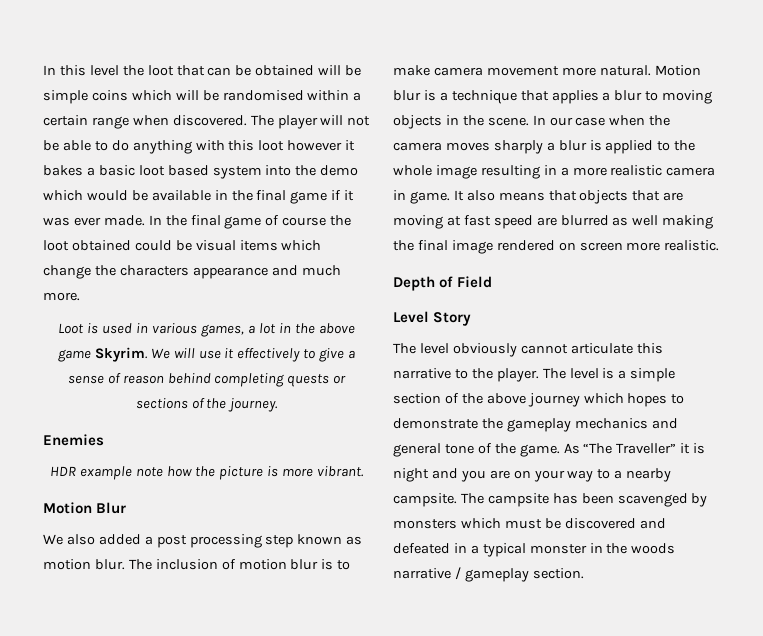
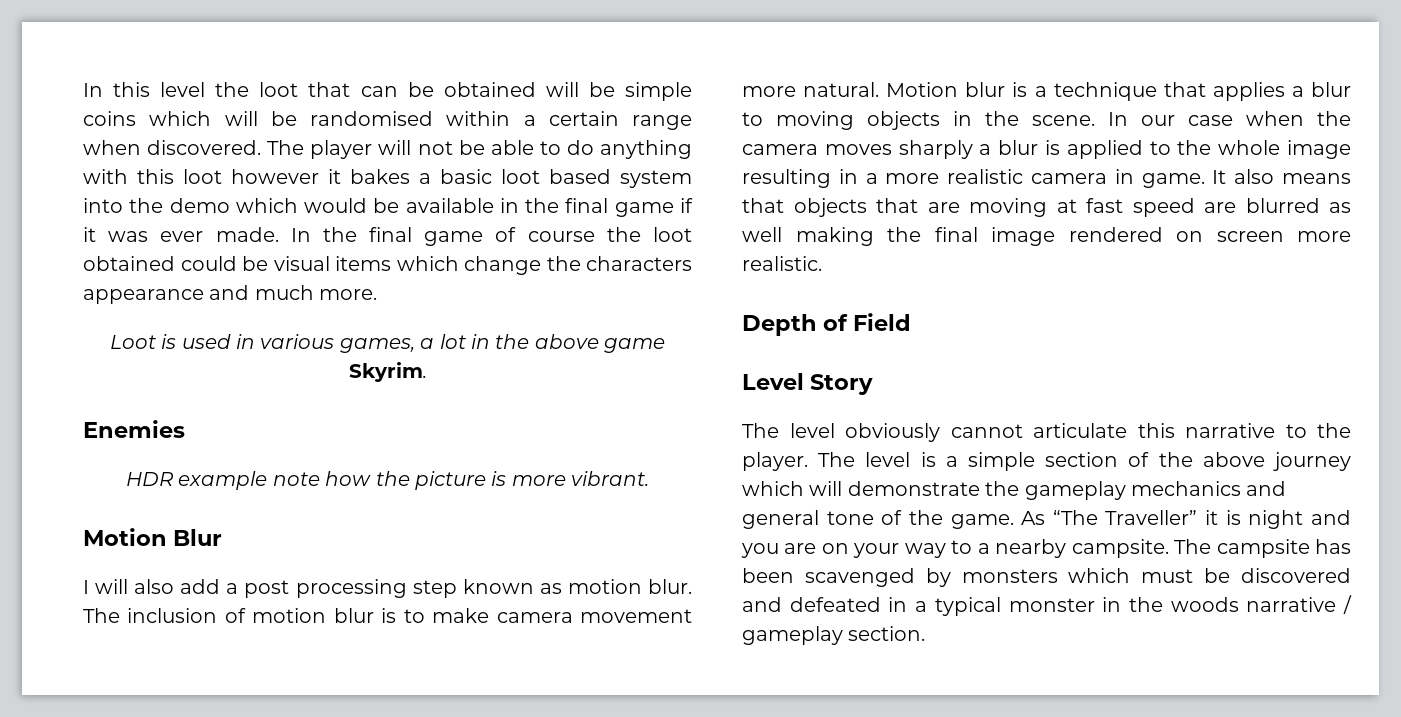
[150,348,356,362] [67,373,347,387] [135,398,279,412] We will use it effectively to give a sense of reason behind completing quests or sections of the journey. -> (427, 372) none
[43,534,141,545] We also added -> [83,579,221,594] I will also add
[627,393,685,407] hopes to -> [809,481,843,496] will

